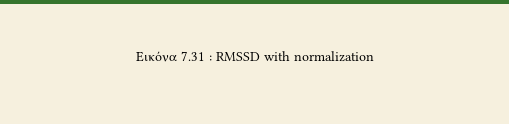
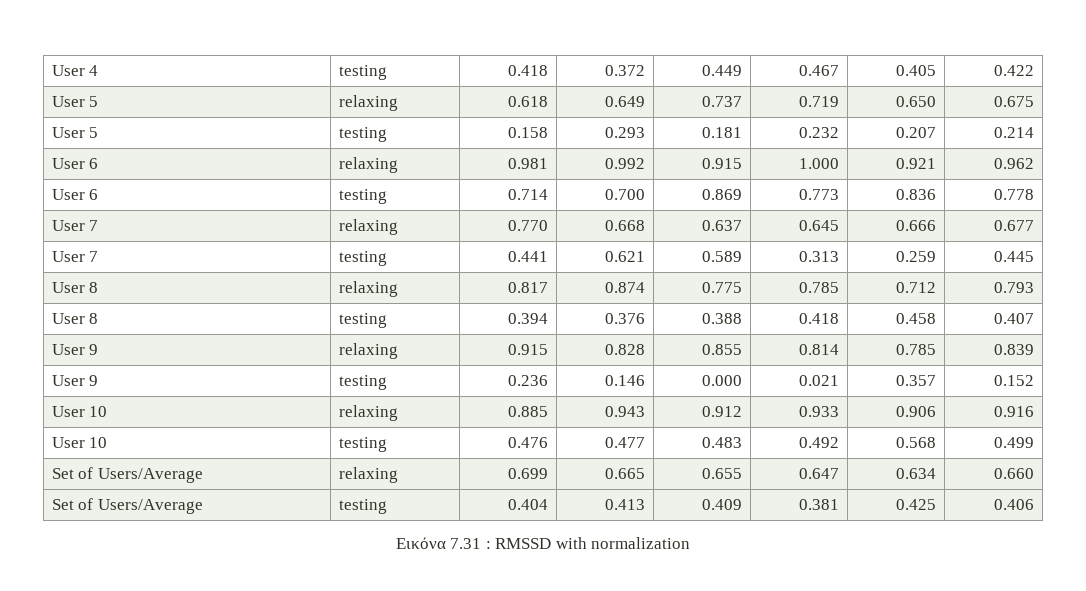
(135, 56) none -> [51,65,99,76] [338,65,387,80] [508,65,549,76] [605,65,646,76] [702,65,743,76] [799,65,840,76] [896,65,937,76] [994,65,1035,76] [51,96,99,107] [338,95,398,111] [508,96,549,107] [605,96,646,107] [702,96,743,107] [799,96,840,107] [896,96,937,107] [994,96,1035,107] [51,127,99,138] [338,127,387,142] [508,127,549,138] [605,127,646,138] [702,127,743,138] [799,127,840,138] [896,127,937,138] [994,127,1035,138] [51,158,99,169] [338,157,398,173] [508,158,549,169] [605,158,646,169] [702,158,743,169] [799,158,840,169] [896,158,937,169] [994,158,1035,169] [51,189,99,200] [338,189,387,204] [508,189,549,200] [605,189,646,200] [702,189,743,200] [799,189,840,200] [896,189,937,200] [994,189,1035,200] [51,220,99,231] [338,219,398,235] [508,220,549,231] [605,220,646,231] [702,220,743,231] [799,220,840,231] [896,220,937,231] [994,220,1035,231] [51,251,99,262] [338,251,387,266] [508,251,549,262] [605,251,646,262] [702,251,743,262] [799,251,840,262] [896,251,937,262] [994,251,1035,262] [51,282,99,293] [338,281,398,297] [508,282,549,293] [605,282,646,293] [702,282,743,293] [799,282,840,293] [896,282,937,293] [994,282,1035,293] [51,313,99,324] [338,313,387,328] [508,313,549,324] [605,313,646,324] [702,313,743,324] [799,313,840,324] [896,313,937,324] [994,313,1035,324] [51,344,99,355] [338,343,398,359] [508,344,549,355] [605,344,646,355] [702,344,743,355] [799,344,840,355] [896,344,937,355] [994,344,1035,355] [51,375,99,386] [338,375,387,390] [508,375,549,386] [605,375,646,386] [702,375,743,386] [799,375,840,386] [896,375,937,386] [994,375,1035,386] [51,406,108,417] [338,405,398,421] [508,406,549,417] [605,406,646,417] [702,406,743,417] [799,406,840,417] [896,406,937,417] [994,406,1035,417] [51,437,108,448] [338,437,387,452] [508,437,549,448] [605,437,646,448] [702,437,743,448] [799,437,840,448] [896,437,937,448] [994,437,1035,448] [51,467,203,483] [338,467,398,483] [508,468,549,479] [605,468,646,479] [702,468,743,479] [799,468,840,479] [896,468,937,479] [994,468,1035,479] [51,498,203,514] [338,499,387,514] [508,499,549,510] [605,499,646,510] [702,499,743,510] [799,499,840,510] [896,499,937,510] [994,499,1035,510] User 4 | testing | 0.418 | 0.372 | 0.449 | 0.467 | 0.405 | 0.422 // User 5 | relaxing | 0.618 | 0.649 | 0.737 | 0.719 | 0.650 | 0.675 // User 5 | testing | 0.158 | 0.293 | 0.181 | 0.232 | 0.207 | 0.214 // User 6 | relaxing | 0.981 | 0.992 | 0.915 | 1.000 | 0.921 | 0.962 // User 6 | testing | 0.714 | 0.700 | 0.869 | 0.773 | 0.836 | 0.778 // User 7 | relaxing | 0.770 | 0.668 | 0.637 | 0.645 | 0.666 | 0.677 // User 7 | testing | 0.441 | 0.621 | 0.589 | 0.313 | 0.259 | 0.445 // User 8 | relaxing | 0.817 | 0.874 | 0.775 | 0.785 | 0.712 | 0.793 // User 8 | testing | 0.394 | 0.376 | 0.388 | 0.418 | 0.458 | 0.407 // User 9 | relaxing | 0.915 | 0.828 | 0.855 | 0.814 | 0.785 | 0.839 // User 9 | testing | 0.236 | 0.146 | 0.000 | 0.021 | 0.357 | 0.152 // User 10 | relaxing | 0.885 | 0.943 | 0.912 | 0.933 | 0.906 | 0.916 // User 10 | testing | 0.476 | 0.477 | 0.483 | 0.492 | 0.568 | 0.499 // Set of Users/Average | relaxing | 0.699 | 0.665 | 0.655 | 0.647 | 0.634 | 0.660 // Set of Users/Average | testing | 0.404 | 0.413 | 0.409 | 0.381 | 0.425 | 0.406 //

